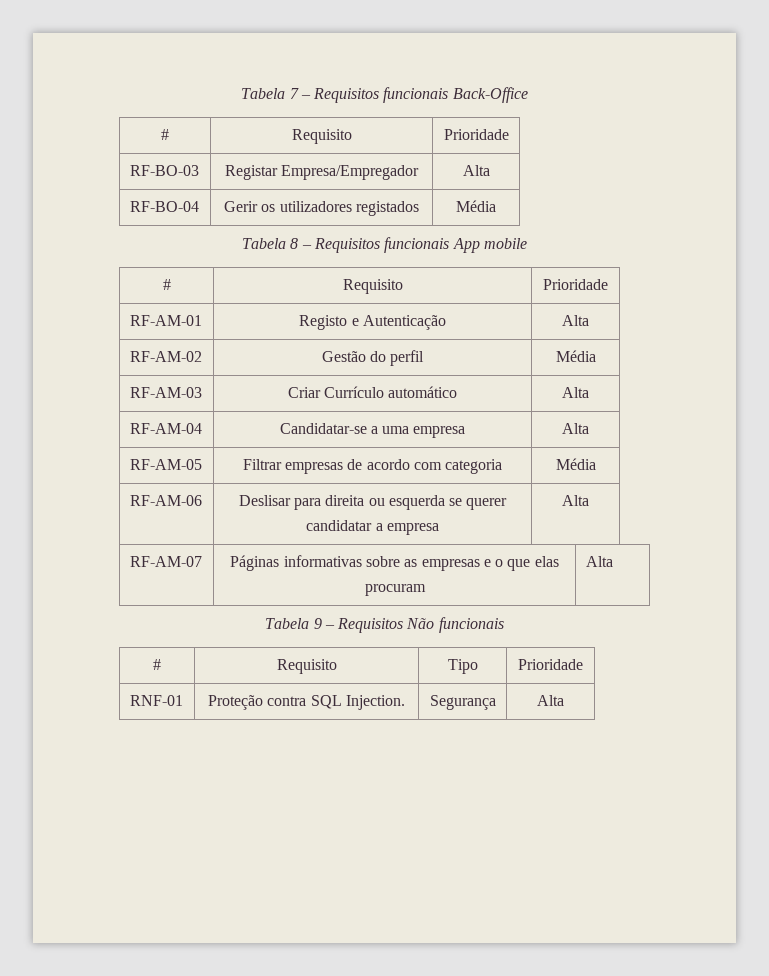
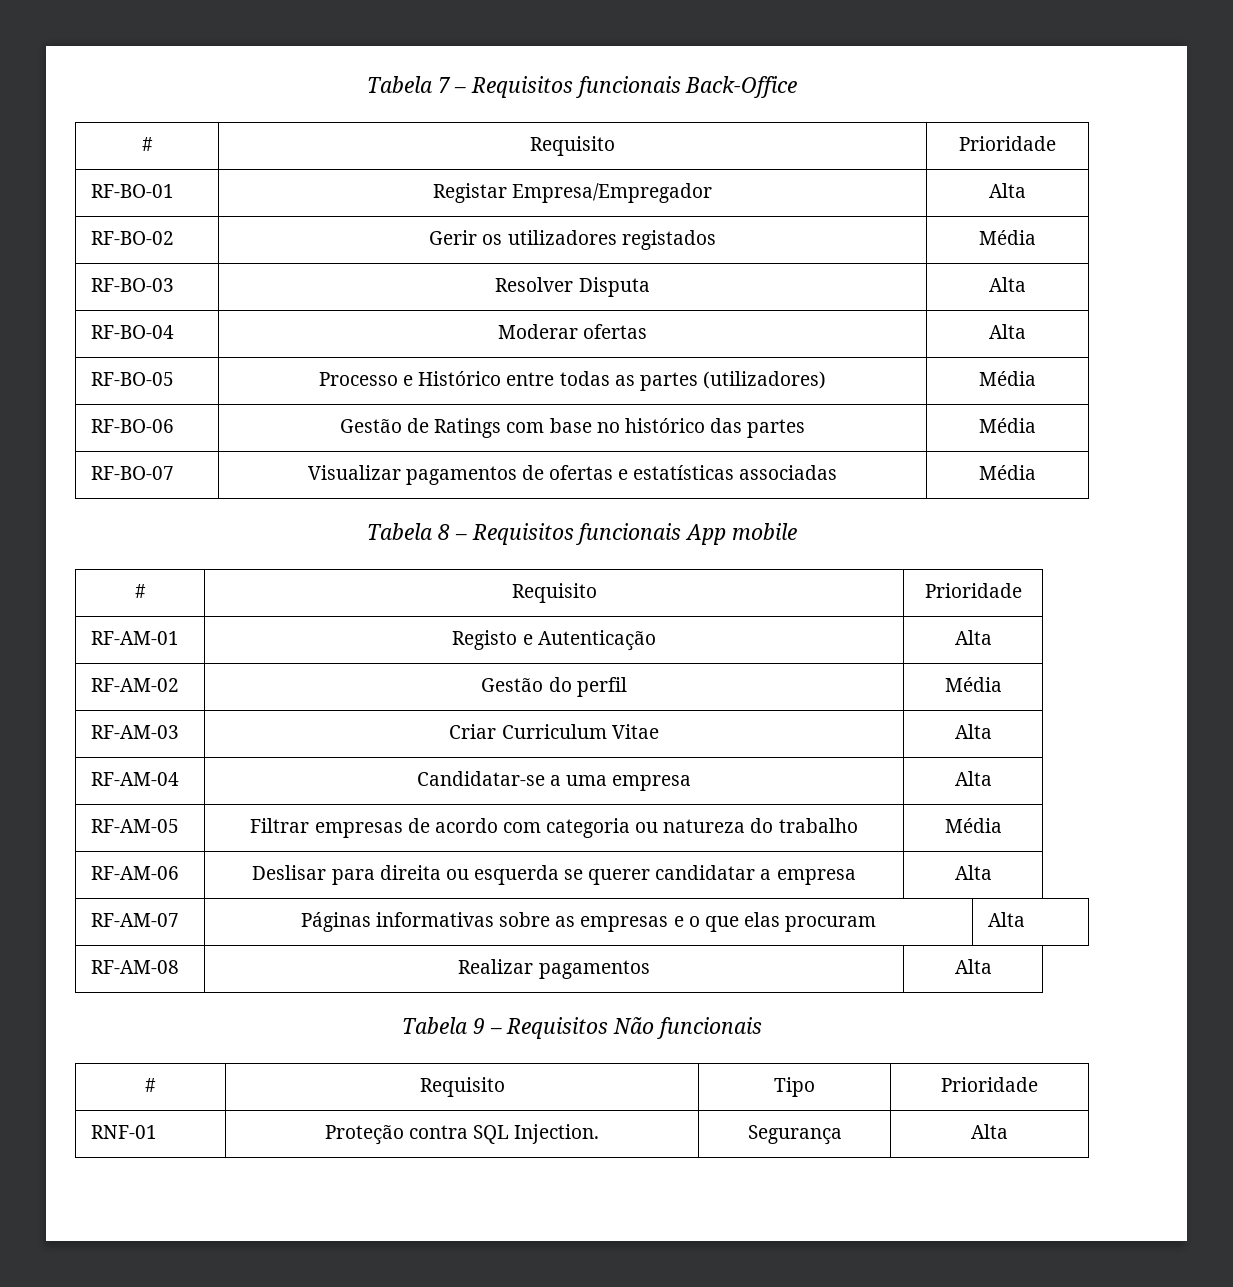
[129,165,199,176] RF-BO-03 -> [91,184,175,198] RF-BO-01
[129,201,199,212] RF-BO-04 -> [91,231,175,245] RF-BO-02
(496, 206) none -> [91,278,175,292] [495,277,650,297] [989,277,1026,292] [91,325,175,339] [497,324,648,339] [989,324,1026,339] [91,372,175,386] [319,371,826,391] [979,371,1036,386] [91,419,175,433] [339,418,806,438] [979,418,1036,433] [91,466,175,480] [307,465,838,485] [979,465,1036,480] // RF-BO-03 | Resolver Disputa | Alta // RF-BO-04 | Moderar ofertas | Alta // RF-BO-05 | Processo e Histórico entre todas as partes (utilizadores) | Média // RF-BO-06 | Gestão de Ratings com base no histórico das partes | Média // RF-BO-07 | Visualizar pagamentos de ofertas e estatísticas associadas | Média
[324,386,458,398] Currículo automático -> [501,724,659,739] Curriculum Vitae
(503, 466) none -> [635,818,858,833] ou natureza do trabalho
(613, 561) none -> [91,960,180,974] [458,959,650,979] [954,959,992,974] // RF-AM-08 | Realizar pagamentos | Alta

